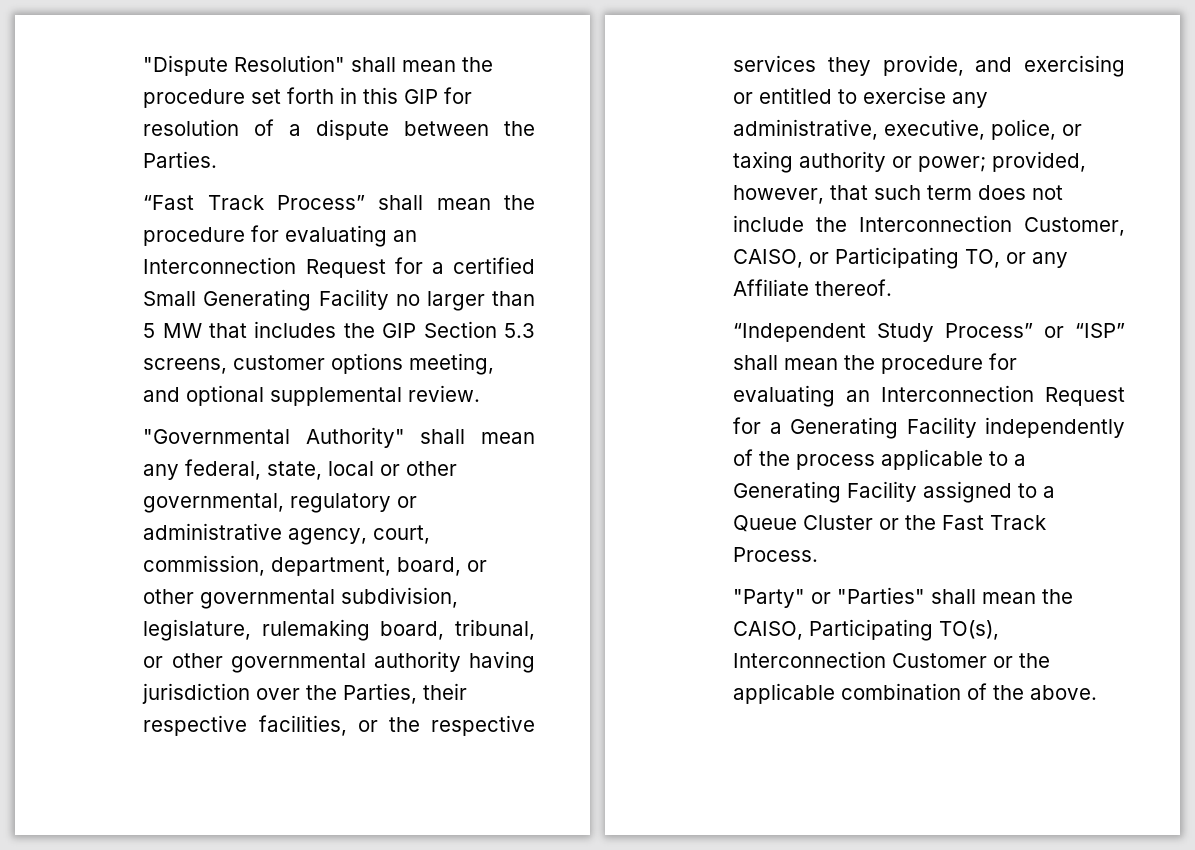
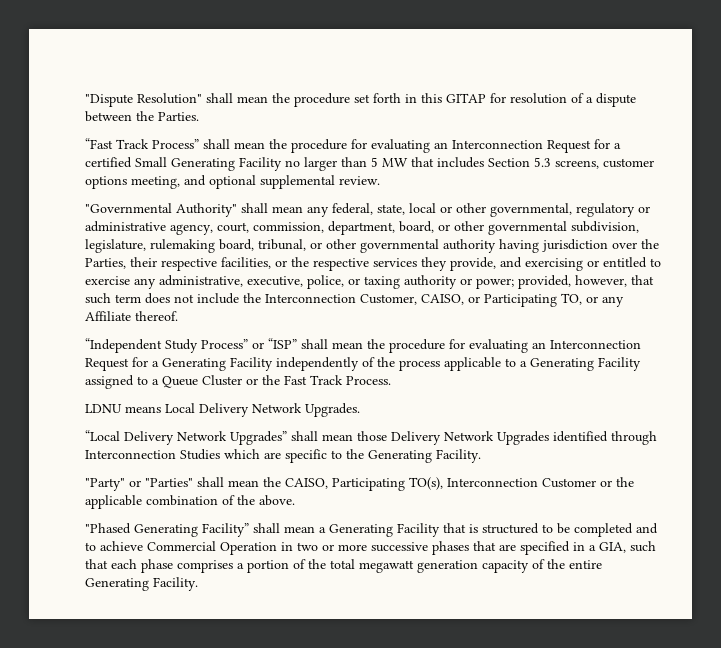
[404,89,439,104] GIP -> [446,93,487,103] GITAP
[343,323,417,338] the GIP -> (485, 162) none
(819, 554) none -> [85,403,361,417] [85,430,658,445] [85,449,482,463] // LDNU means Local Delivery Network Upgrades. // “Local Delivery Network Upgrades” shall mean those Delivery Network Upgrades identified through Interconnection Studies which are specific to the Generating Facility.
(1098, 692) none -> [85,523,659,537] [85,541,657,555] [85,559,603,573] [85,577,199,591] // "Phased Generating Facility” shall mean a Generating Facility that is structured to be completed and to achieve Commercial Operation in two or more successive phases that are specified in a GIA, such that each phase comprises a portion of the total megawatt generation capacity of the entire Generating Facility.

